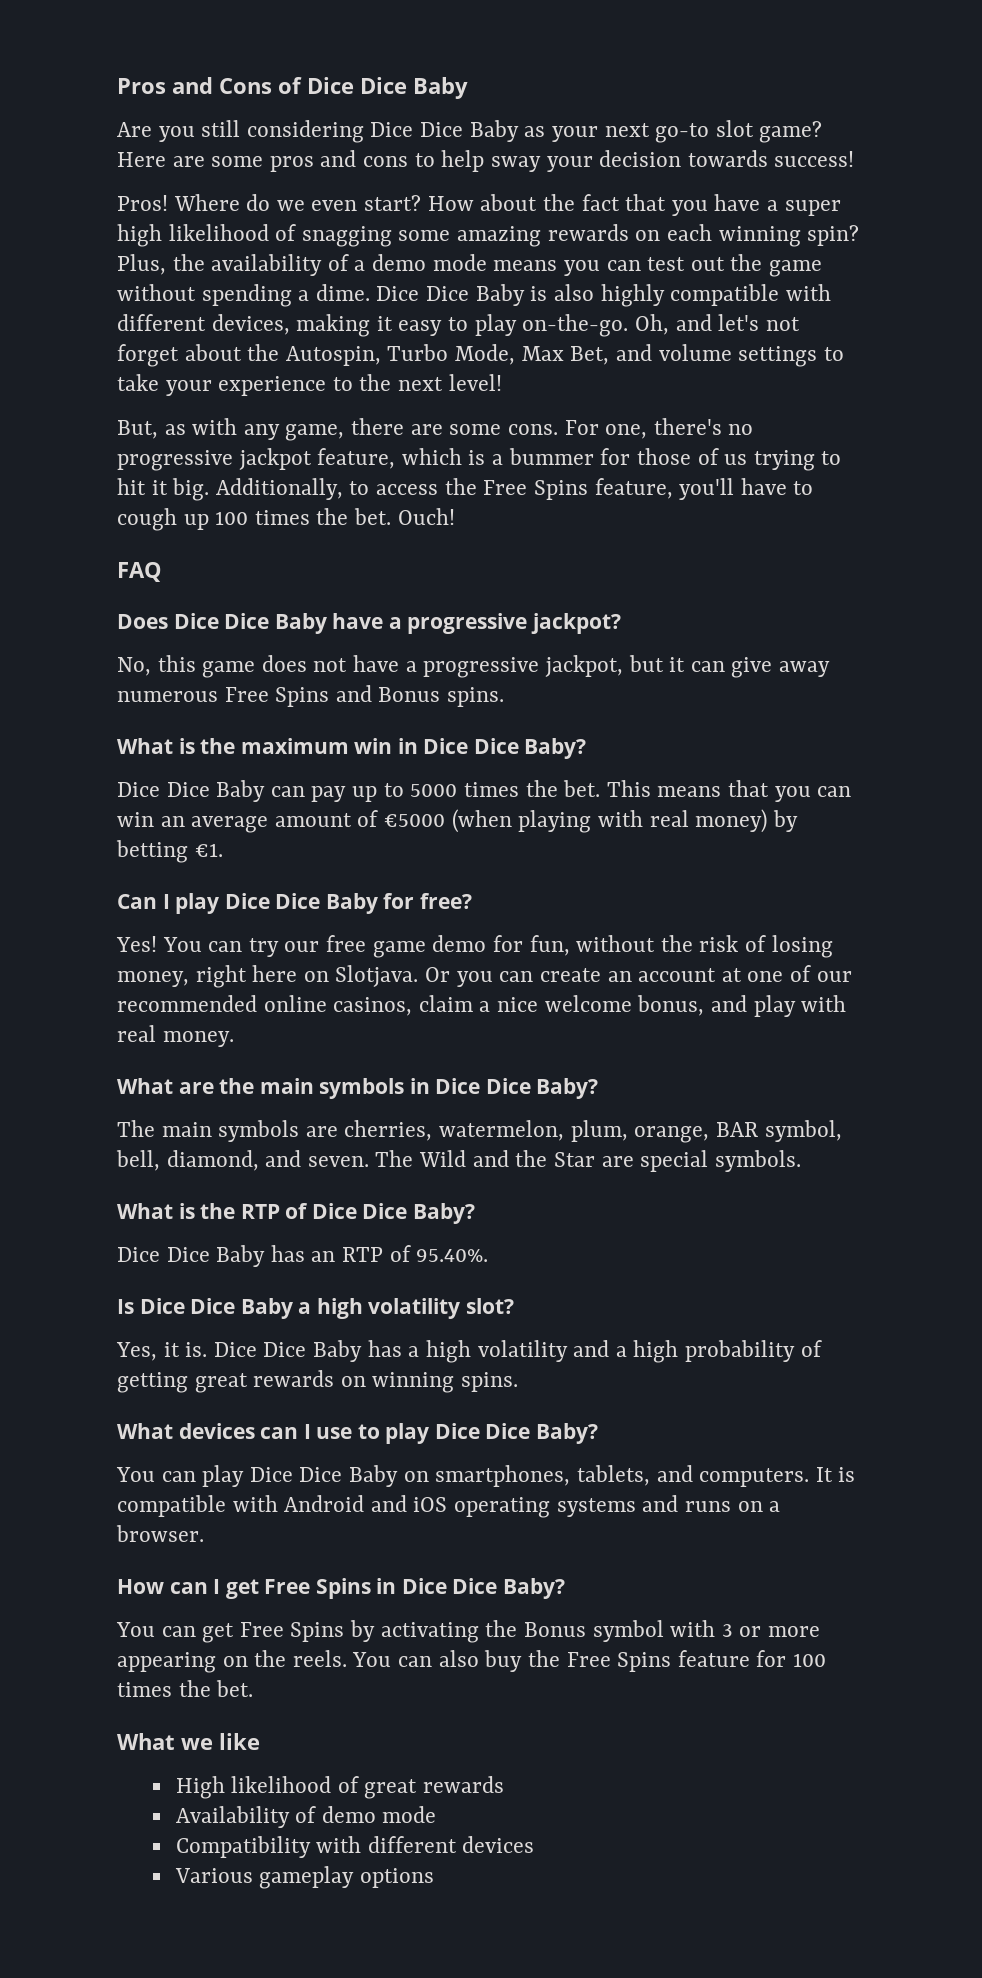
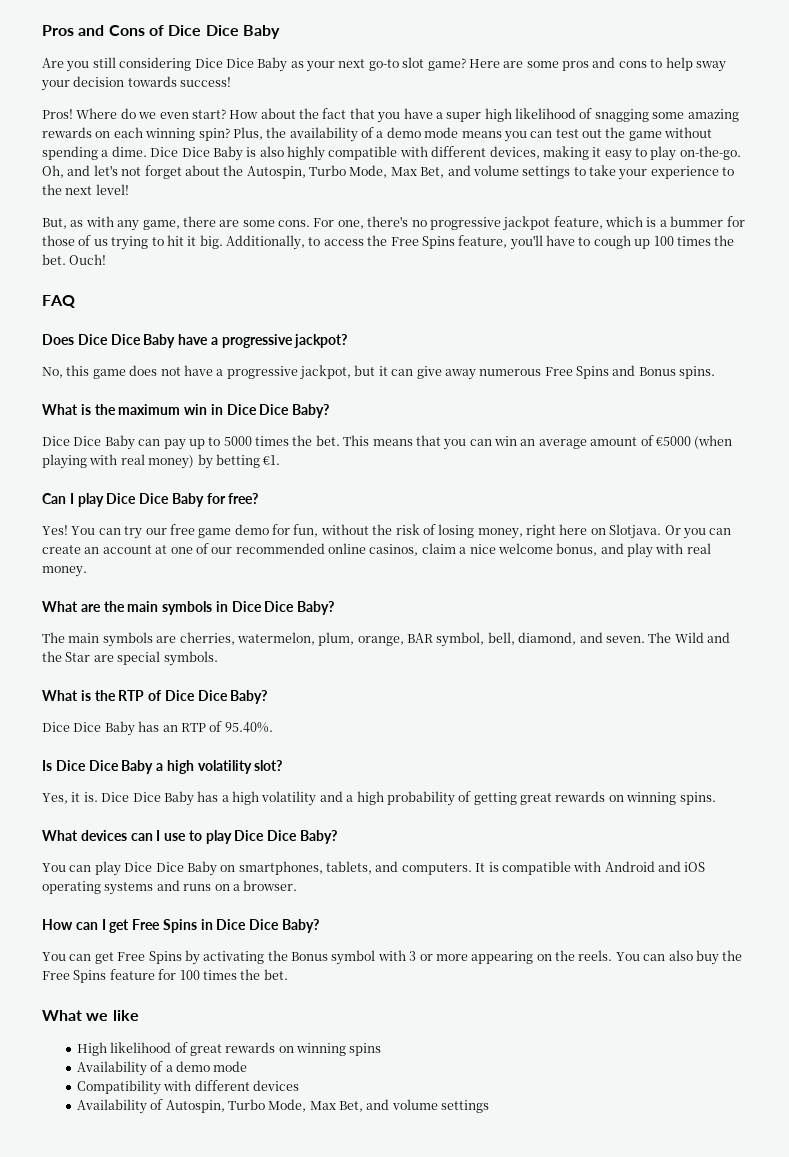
[175,1806,317,1828] // Availability of -> [278,1043,382,1056] [76,1061,173,1076] on winning spins // Availability of a
[174,1866,434,1889] Various gameplay options -> [76,1099,490,1114] Availability of Autospin, Turbo Mode, Max Bet, and volume settings

